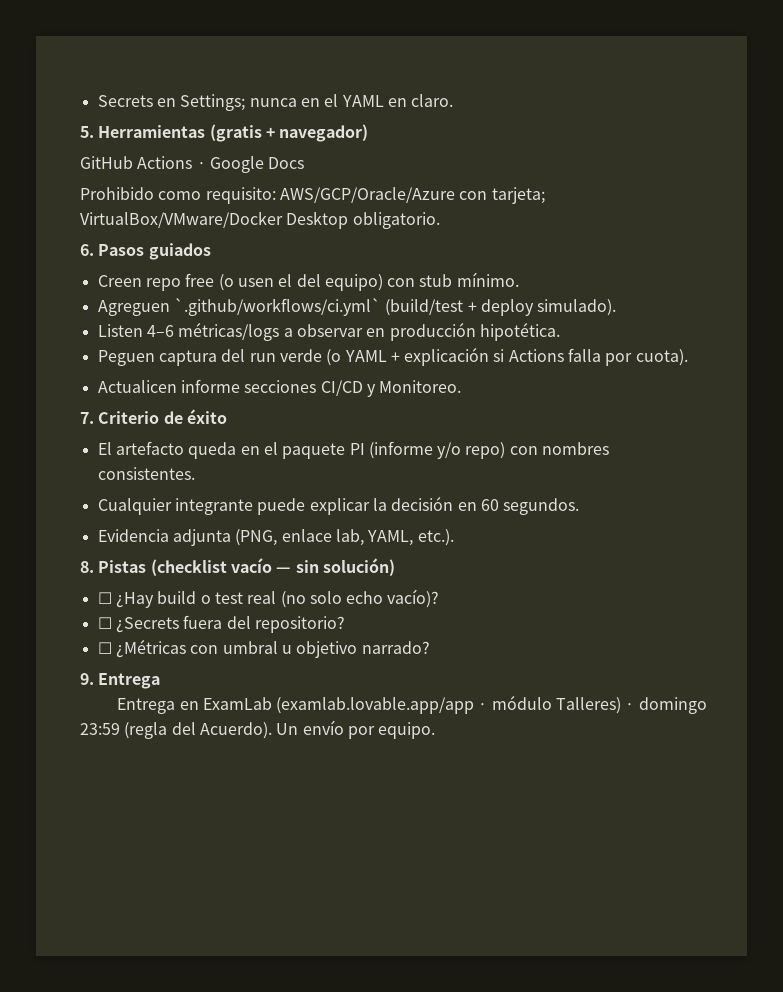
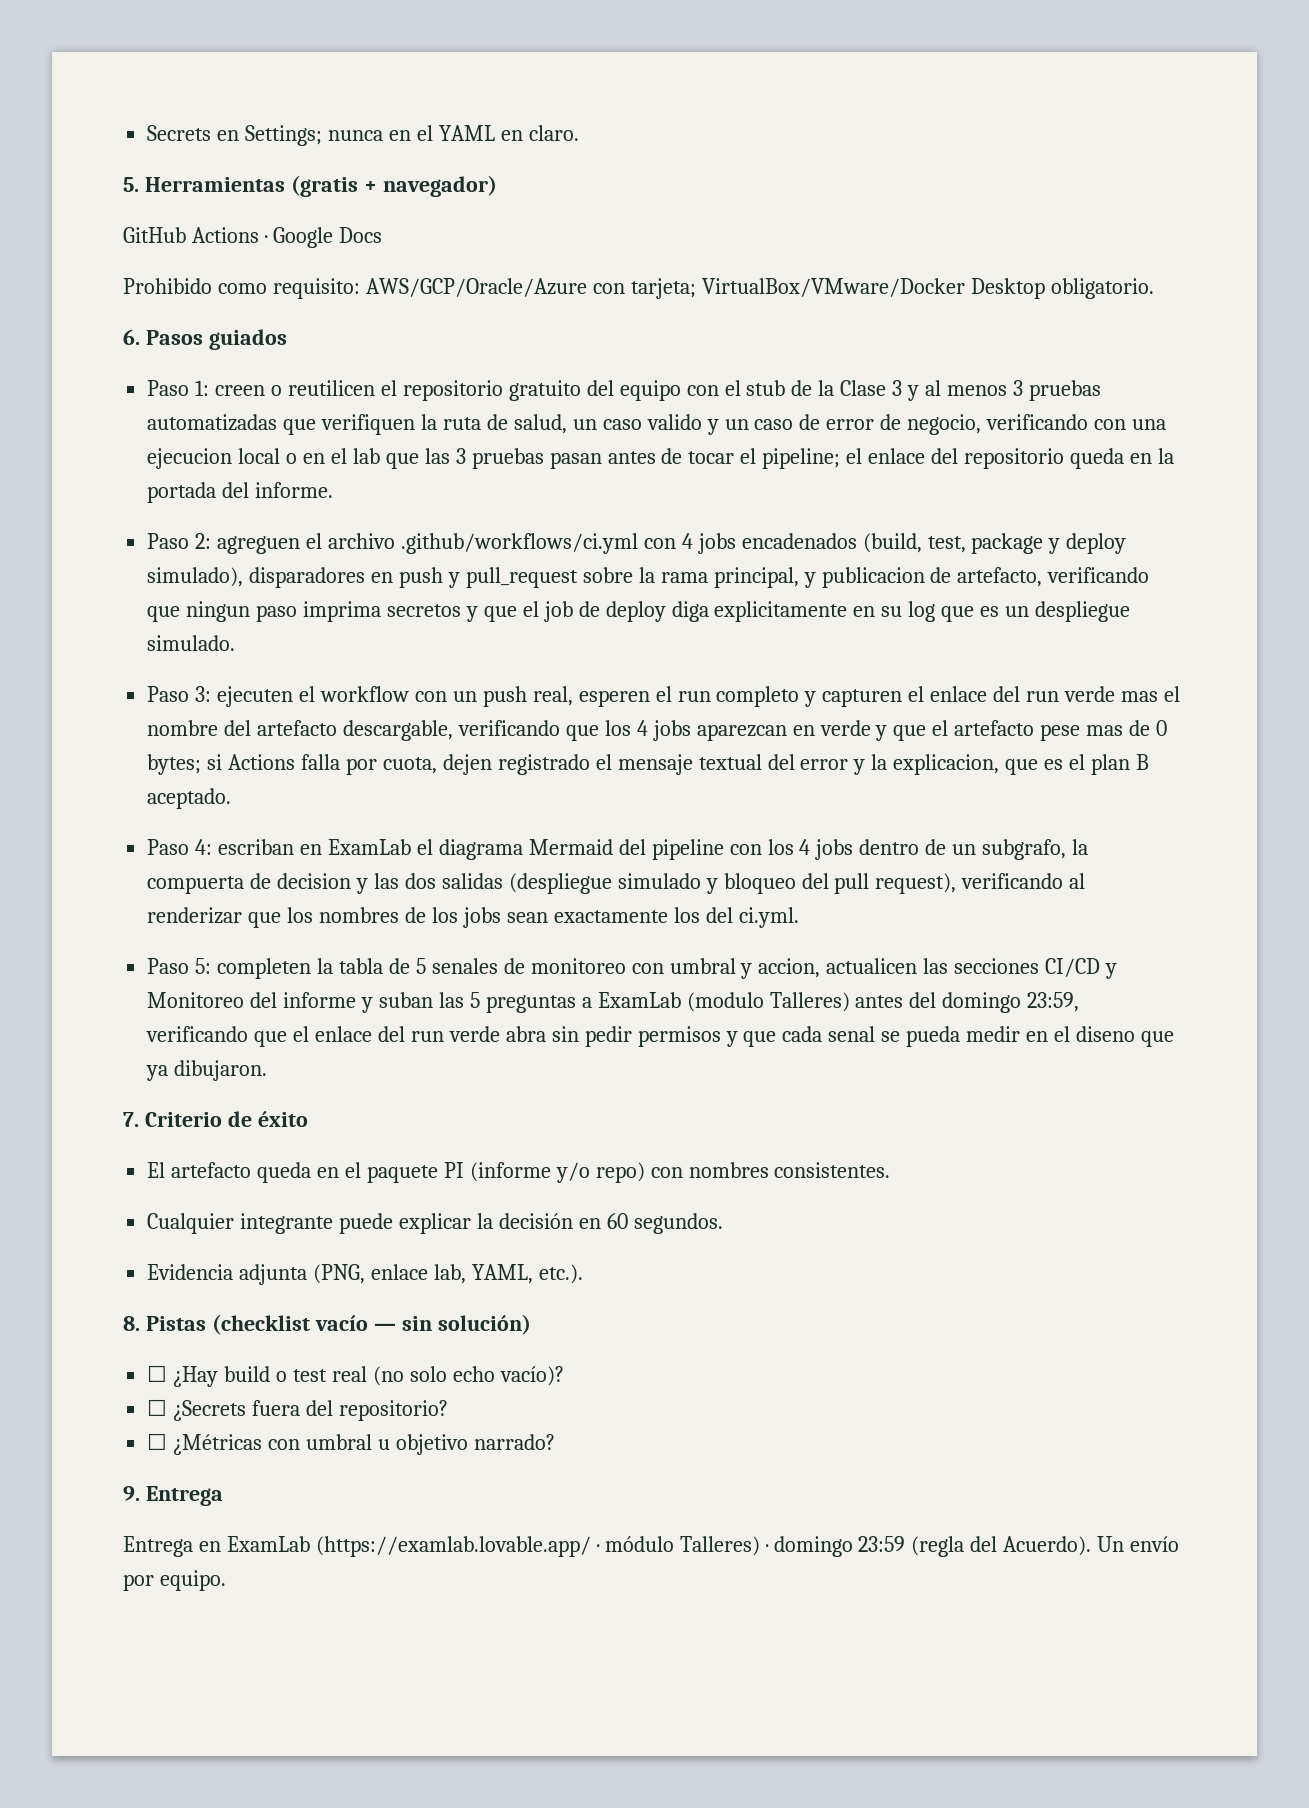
[97,272,519,291] [97,298,617,316] [97,322,560,341] [97,347,688,366] [97,379,462,397] Creen repo free (o usen el del equipo) con stub mínimo. // Agreguen `.github/workflows/ci.yml` (build/test + deploy simulado). // Listen 4–6 métricas/logs a observar en producción hipotética. // Peguen captura del run verde (o YAML + explicación si Actions falla por cuota). // Actualicen informe secciones CI/CD y Monitoreo. -> [147,380,1101,401] [147,414,1167,435] [147,448,1174,469] [147,482,334,503] [147,533,1127,554] [147,567,1150,588] [147,601,1131,622] [147,635,236,651] [147,686,1180,707] [147,720,1168,741] [147,754,1150,775] [147,788,232,809] [147,839,1089,860] [147,873,1086,894] [147,907,799,928] [147,958,1118,979] [147,992,1080,1013] [146,1026,1174,1047] [146,1060,268,1081] Paso 1: creen o reutilicen el repositorio gratuito del equipo con el stub de la Clase 3 y al menos 3 pruebas automatizadas que verifiquen la ruta de salud, un caso valido y un caso de error de negocio, verificando con una ejecucion local o en el lab que las 3 pruebas pasan antes de tocar el pipeline; el enlace del repositorio queda en la portada del informe. // Paso 2: agreguen el archivo .github/workflows/ci.yml con 4 jobs encadenados (build, test, package y deploy simulado), disparadores en push y pull_request sobre la rama principal, y publicacion de artefacto, verificando que ningun paso imprima secretos y que el job de deploy diga explicitamente en su log que es un despliegue simulado. // Paso 3: ejecuten el workflow con un push real, esperen el run completo y capturen el enlace del run verde mas el nombre del artefacto descargable, verificando que los 4 jobs aparezcan en verde y que el artefacto pese mas de 0 bytes; si Actions falla por cuota, dejen registrado el mensaje textual del error y la explicacion, que es el plan B aceptado. // Paso 4: escriban en ExamLab el diagrama Mermaid del pipeline con los 4 jobs dentro de un subgrafo, la compuerta de decision y las dos salidas (despliegue simulado y bloqueo del pull request), verificando al renderizar que los nombres de los jobs sean exactamente los del ci.yml. // Paso 5: completen la tabla de 5 senales de monitoreo con umbral y accion, actualicen las secciones CI/CD y Monitoreo del informe y suban las 5 preguntas a ExamLab (modulo Talleres) antes del domingo 23:59, verificando que el enlace del run verde abra sin pedir permisos y que cada senal se pueda medir en el diseno que ya dibujaron.
[276,697,475,714] (examlab.lovable.app/app -> [315,1536,591,1557] (https://examlab.lovable.app/

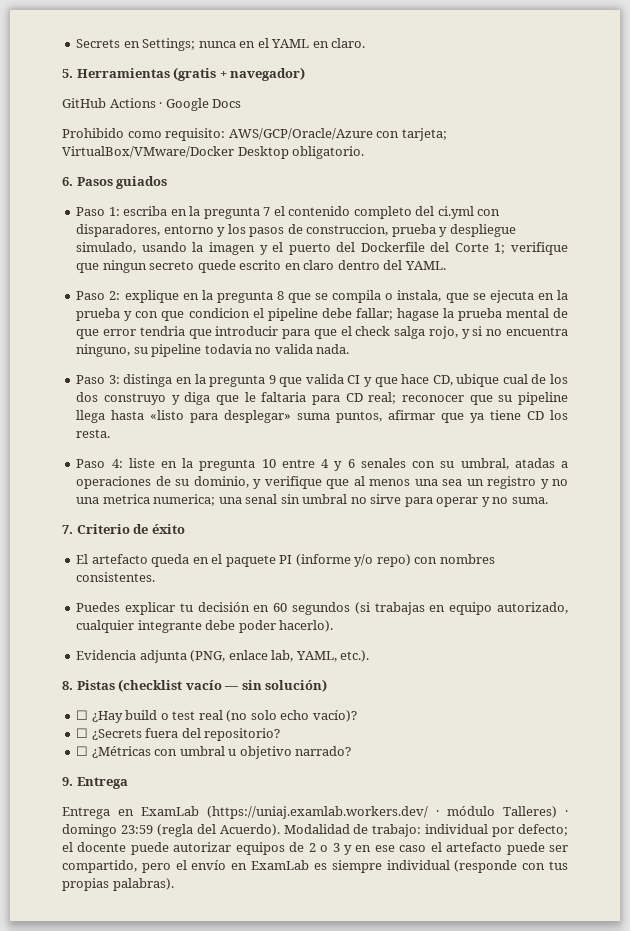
[215,380,1101,401] [147,414,1167,435] [147,448,1174,469] [147,482,334,503] [147,533,1127,554] [147,567,1150,588] [147,601,1131,622] [147,635,236,651] [147,686,1180,707] [147,720,1168,741] [147,754,1150,775] [147,788,232,809] [147,839,1089,860] [147,873,1086,894] [147,907,799,928] [147,958,1118,979] [147,992,1080,1013] [146,1026,1174,1047] [146,1060,268,1081] creen o reutilicen el repositorio gratuito del equipo con el stub de la Clase 3 y al menos 3 pruebas automatizadas que verifiquen la ruta de salud, un caso valido y un caso de error de negocio, verificando con una ejecucion local o en el lab que las 3 pruebas pasan antes de tocar el pipeline; el enlace del repositorio queda en la portada del informe. // Paso 2: agreguen el archivo .github/workflows/ci.yml con 4 jobs encadenados (build, test, package y deploy simulado), disparadores en push y pull_request sobre la rama principal, y publicacion de artefacto, verificando que ningun paso imprima secretos y que el job de deploy diga explicitamente en su log que es un despliegue simulado. // Paso 3: ejecuten el workflow con un push real, esperen el run completo y capturen el enlace del run verde mas el nombre del artefacto descargable, verificando que los 4 jobs aparezcan en verde y que el artefacto pese mas de 0 bytes; si Actions falla por cuota, dejen registrado el mensaje textual del error y la explicacion, que es el plan B aceptado. // Paso 4: escriban en ExamLab el diagrama Mermaid del pipeline con los 4 jobs dentro de un subgrafo, la compuerta de decision y las dos salidas (despliegue simulado y bloqueo del pull request), verificando al renderizar que los nombres de los jobs sean exactamente los del ci.yml. // Paso 5: completen la tabla de 5 senales de monitoreo con umbral y accion, actualicen las secciones CI/CD y Monitoreo del informe y suban las 5 preguntas a ExamLab (modulo Talleres) antes del domingo 23:59, verificando que el enlace del run verde abra sin pedir permisos y que cada senal se pueda medir en el diseno que ya dibujaron. -> [123,206,501,219] [76,224,516,237] [76,242,568,255] [76,260,446,273] [76,290,568,303] [76,308,569,321] [76,326,569,339] [76,344,350,357] [76,374,568,387] [76,392,568,405] [76,410,569,423] [76,429,111,438] [76,458,568,471] [76,476,569,489] [76,494,548,507] escriba en la pregunta 7 el contenido completo del ci.yml con disparadores, entorno y los pasos de construccion, prueba y despliegue simulado, usando la imagen y el puerto del Dockerfile del Corte 1; verifique que ningun secreto quede escrito en claro dentro del YAML. // Paso 2: explique en la pregunta 8 que se compila o instala, que se ejecuta en la prueba y con que condicion el pipeline debe fallar; hagase la prueba mental de que error tendria que introducir para que el check salga rojo, y si no encuentra ninguno, su pipeline todavia no valida nada. // Paso 3: distinga en la pregunta 9 que valida CI y que hace CD, ubique cual de los dos construyo y diga que le faltaria para CD real; reconocer que su pipeline llega hasta «listo para desplegar» suma puntos, afirmar que ya tiene CD los resta. // Paso 4: liste en la pregunta 10 entre 4 y 6 senales con su umbral, atadas a operaciones de su dominio, y verifique que al menos una sea un registro y no una metrica numerica; una senal sin umbral no sirve para operar y no suma.
[147,1213,723,1234] Cualquier integrante puede explicar la decisión en 60 segundos. -> [76,602,568,615] [76,620,334,633] Puedes explicar tu decisión en 60 segundos (si trabajas en equipo autorizado, cualquier integrante debe poder hacerlo).
[315,1536,591,1557] (https://examlab.lovable.app/ -> [207,806,428,819] (https://uniaj.examlab.workers.dev/
[1097,1536,1180,1552] [123,1570,226,1591] Un envío por equipo. -> [283,824,568,837] [62,842,568,855] [62,860,568,873] [62,878,174,891] Modalidad de trabajo: individual por defecto; el docente puede autorizar equipos de 2 o 3 y en ese caso el artefacto puede ser compartido, pero el envío en ExamLab es siempre individual (responde con tus propias palabras).

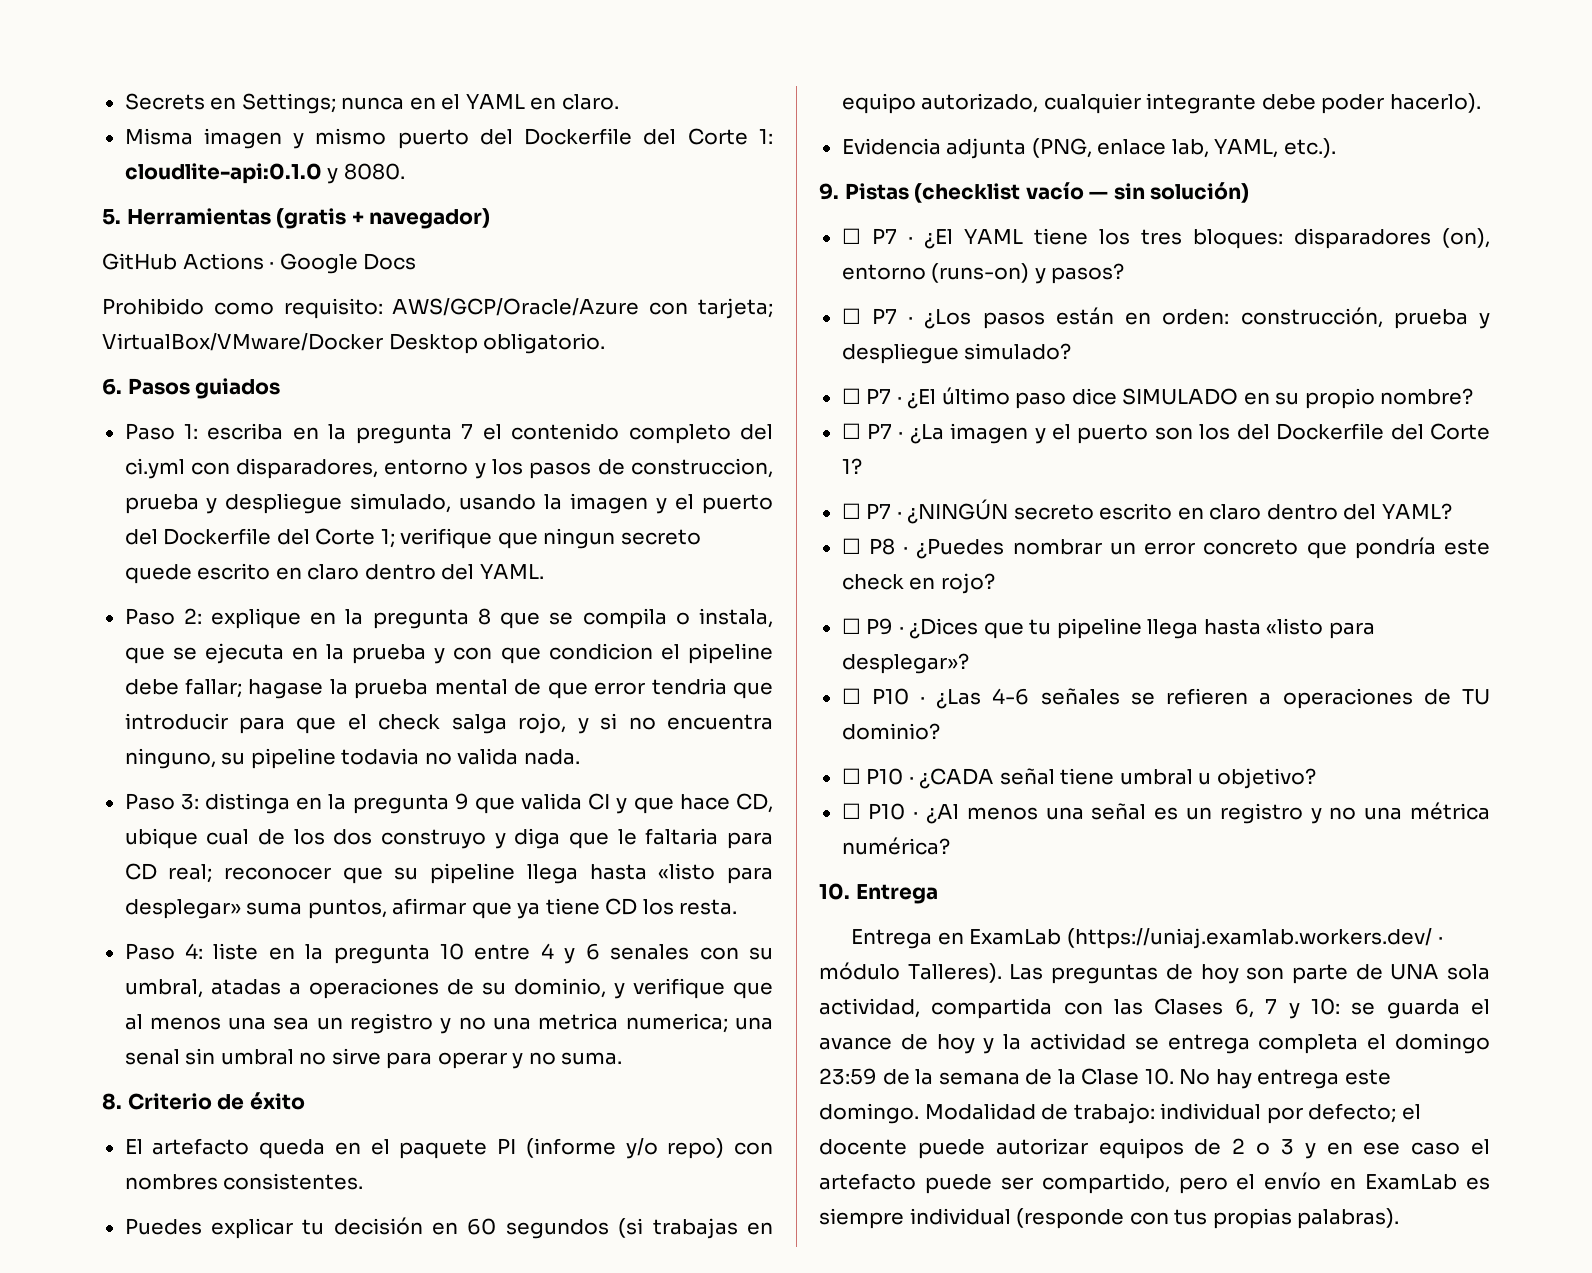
(366, 43) none -> [124,128,774,149] [124,163,405,184] // Misma imagen y mismo puerto del Dockerfile del Corte 1: cloudlite-api:0.1.0 y 8080.
[62,525,73,534] 7. -> [102,1093,122,1110] 8.
[62,681,73,690] 8. -> [819,183,839,200] 9.
[91,710,357,723] [76,728,281,741] [76,746,352,759] [62,777,73,786] ¿Hay build o test real (no solo echo vacío)? // ☐ ¿Secrets fuera del repositorio? // ☐ ¿Métricas con umbral u objetivo narrado? // 9. -> [871,228,1490,249] [841,263,1125,284] [841,307,1490,329] [841,343,1072,364] [841,387,1474,409] [841,423,1490,444] [841,458,862,474] [841,499,1452,524] [841,537,1490,559] [841,573,995,594] [841,618,1375,639] [841,653,969,674] [841,688,1491,709] [841,723,940,740] [841,768,1316,789] [841,802,1491,824] [841,837,950,855] [819,883,850,900] P7 · ¿El YAML tiene los tres bloques: disparadores (on), entorno (runs-on) y pasos? // ☐ P7 · ¿Los pasos están en orden: construcción, prueba y despliegue simulado? // ☐ P7 · ¿El último paso dice SIMULADO en su propio nombre? // ☐ P7 · ¿La imagen y el puerto son los del Dockerfile del Corte 1? // ☐ P7 · ¿NINGÚN secreto escrito en claro dentro del YAML? // ☐ P8 · ¿Puedes nombrar un error concreto que pondría este check en rojo? // ☐ P9 · ¿Dices que tu pipeline llega hasta «listo para desplegar»? // ☐ P10 · ¿Las 4-6 señales se refieren a operaciones de TU dominio? // ☐ P10 · ¿CADA señal tiene umbral u objetivo? // ☐ P10 · ¿Al menos una señal es un registro y no una métrica numérica? // 10.
[503,806,568,818] [62,824,280,837] Talleres) · domingo 23:59 (regla del Acuerdo). -> [907,963,1490,984] [819,998,1490,1019] [819,1033,1490,1054] [819,1068,1391,1089] [819,1103,919,1124] Talleres). Las preguntas de hoy son parte de UNA sola actividad, compartida con las Clases 6, 7 y 10: se guarda el avance de hoy y la actividad se entrega completa el domingo 23:59 de la semana de la Clase 10. No hay entrega este domingo.

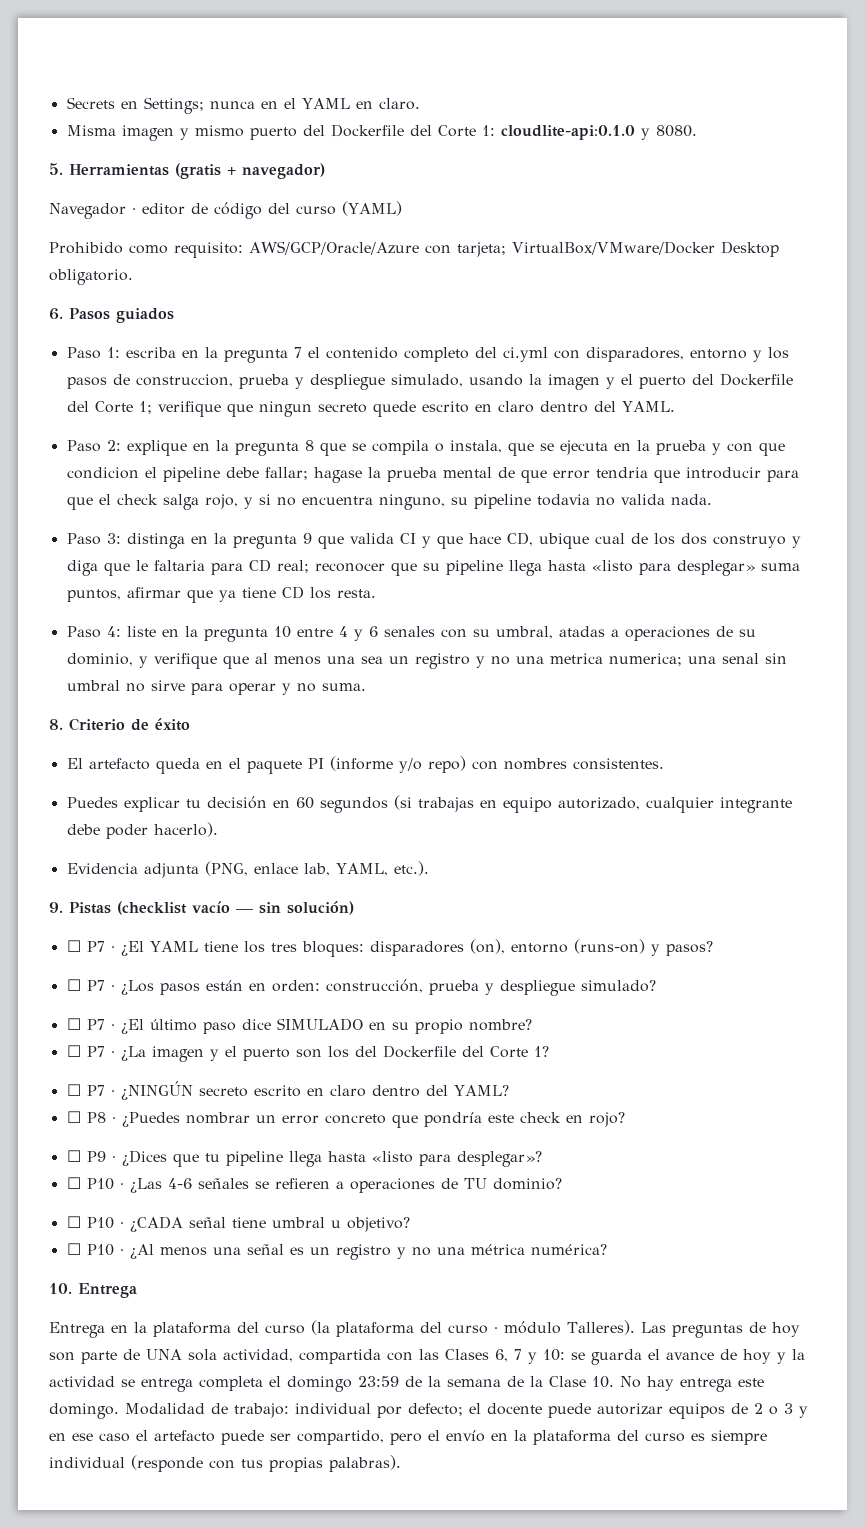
[102,253,417,274] GitHub Actions · Google Docs -> [49,201,402,219] Navegador · editor de código del curso (YAML)
[969,928,1432,949] ExamLab (https://uniaj.examlab.workers.dev/ -> [134,1320,488,1337] la plataforma del curso (la plataforma del curso
[1365,1174,1458,1190] ExamLab -> [514,1430,685,1445] la plataforma del curso

